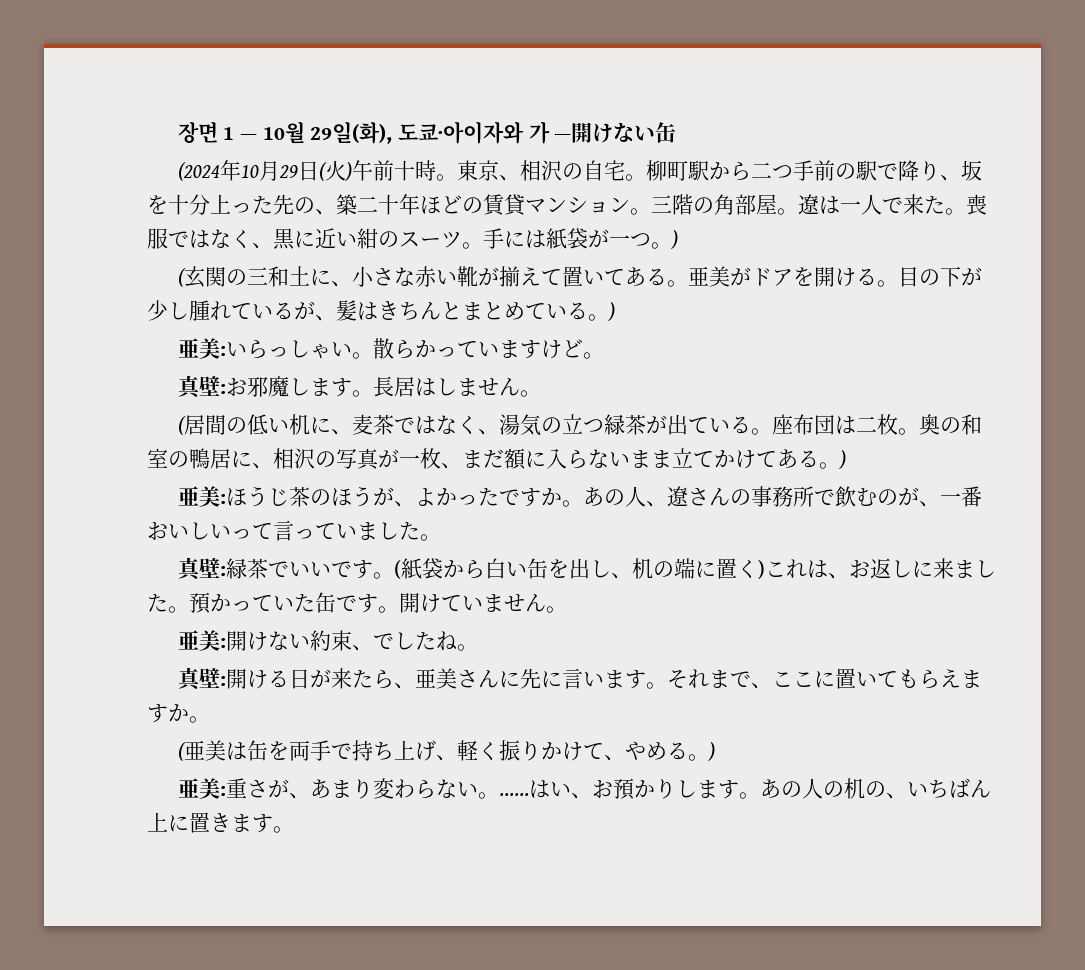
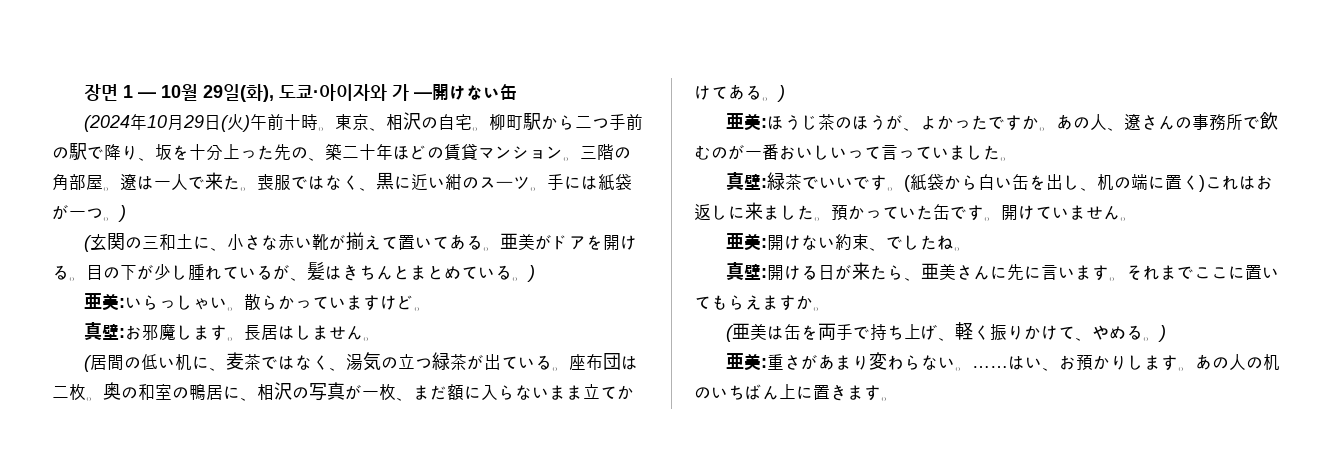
[918,501,940,507] 、 -> (745, 152) none
[827,573,849,579] 、 -> (1256, 182) none
[750,683,772,689] 、 -> (1194, 272) none
[288,793,310,799] 、 -> (818, 362) none
[885,793,907,799] 、 -> (711, 393) none

